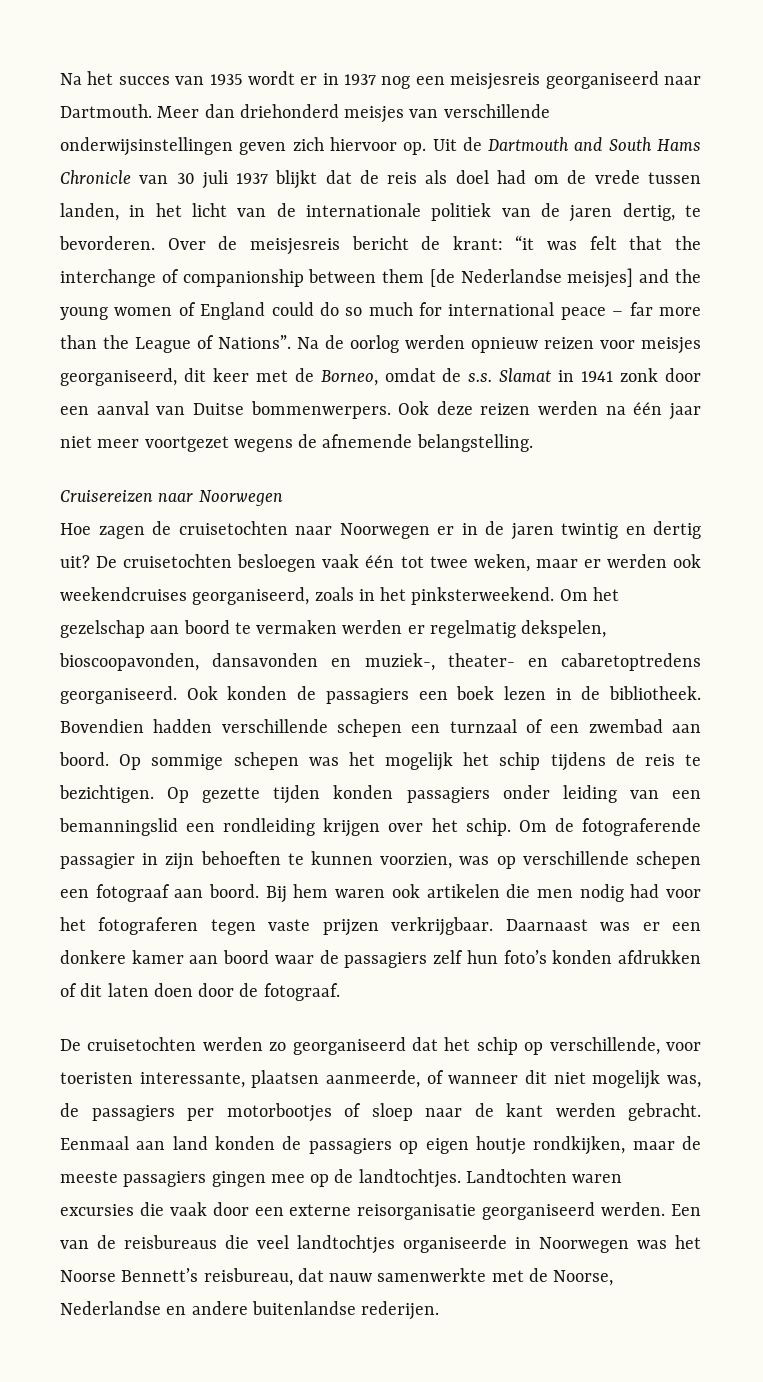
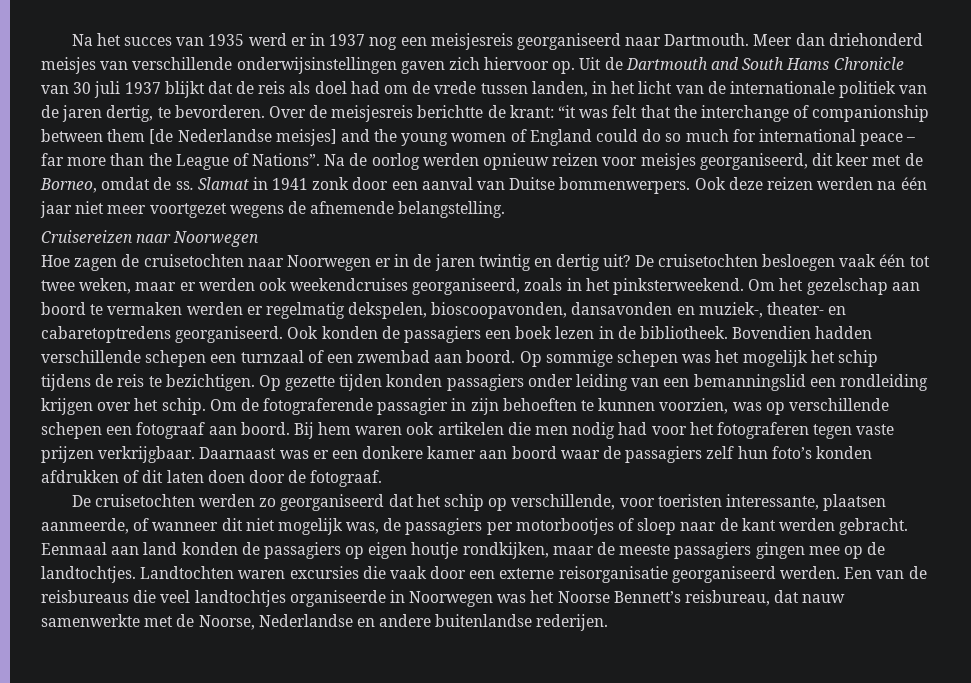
[247,71,295,85] wordt -> [248,33,287,46] werd
[239,142,287,155] geven -> [400,61,445,74] gaven
[351,236,409,250] bericht -> [417,105,484,118] berichtte
[468,373,493,382] s.s. -> [175,181,194,190] ss.

